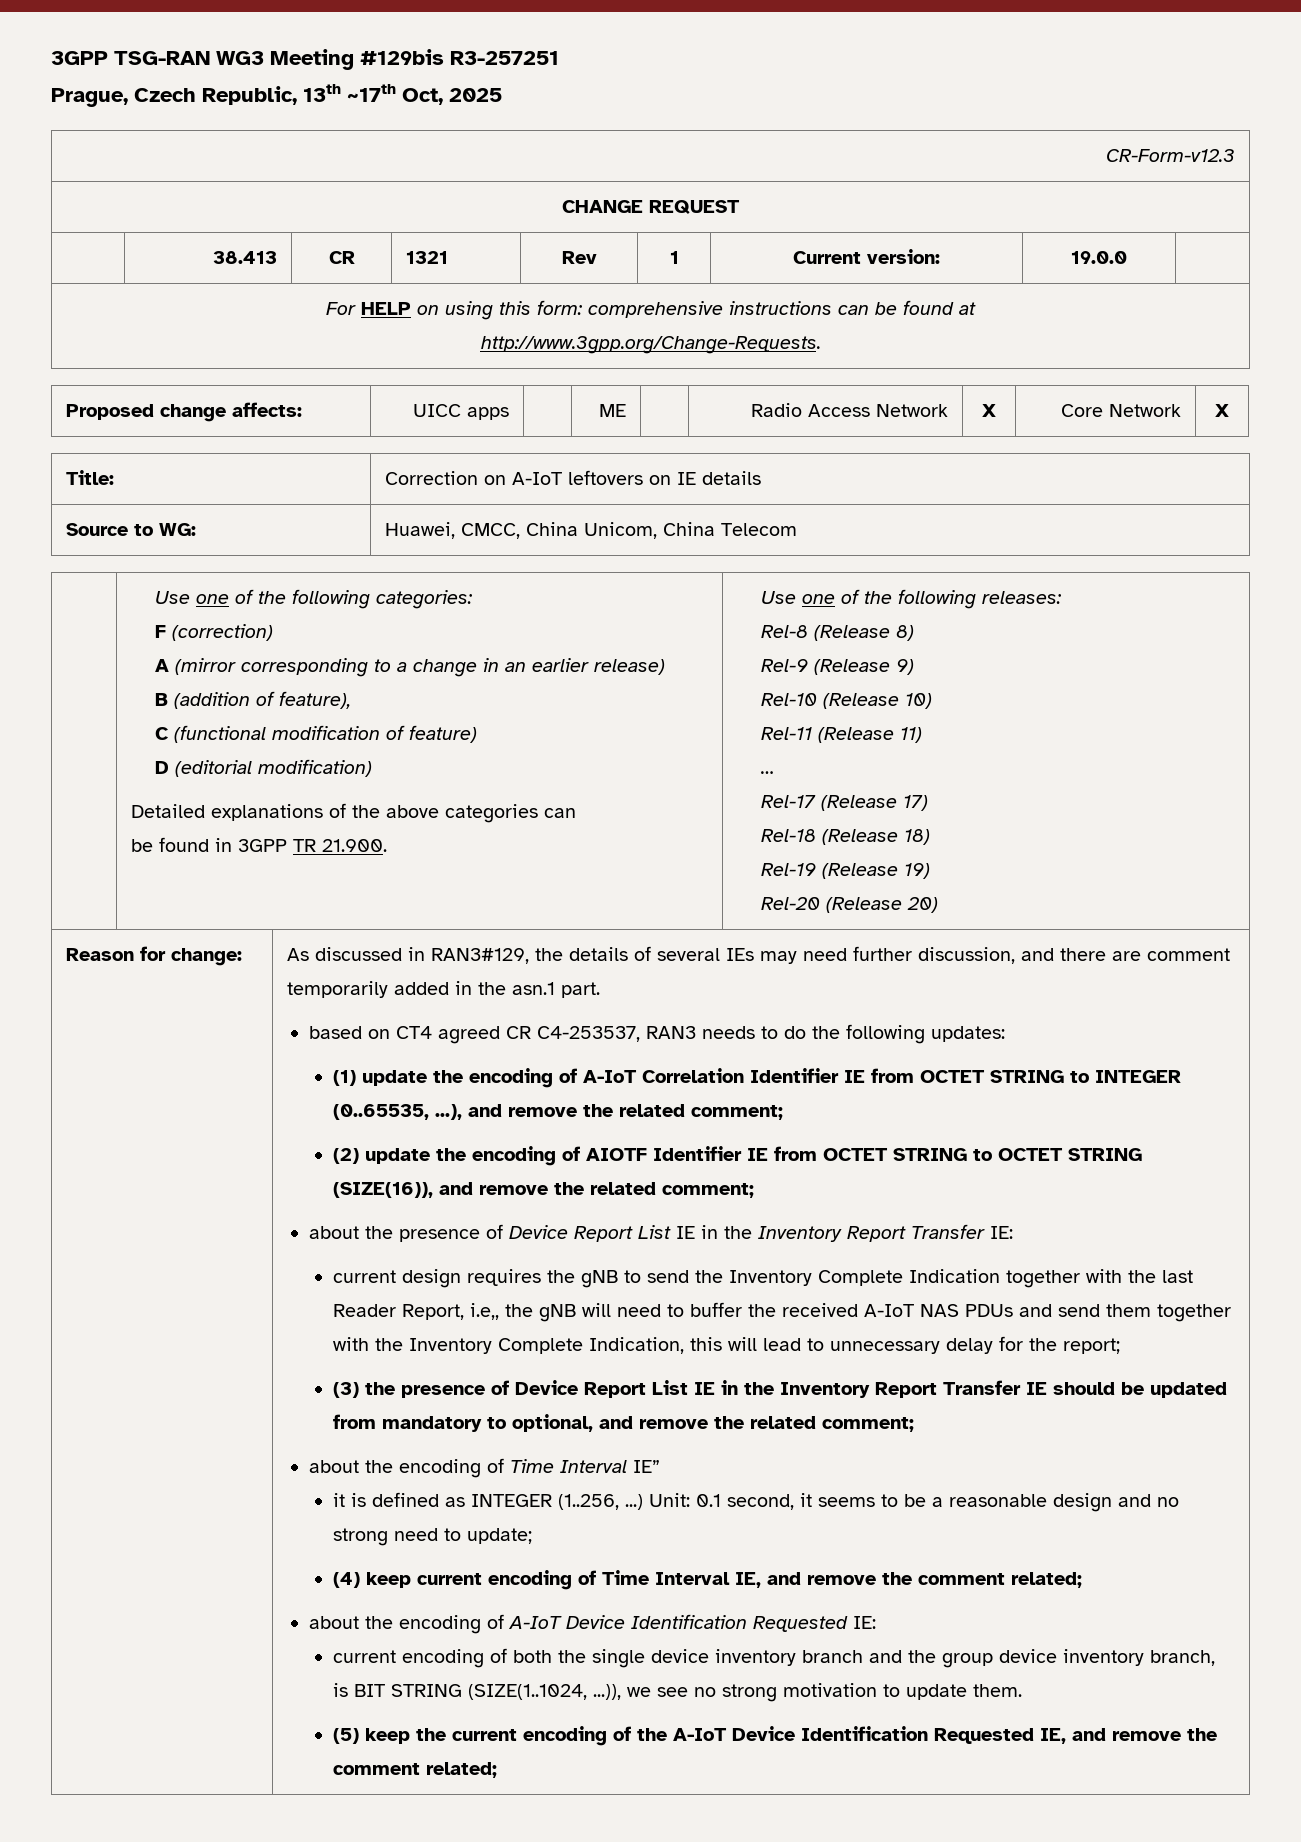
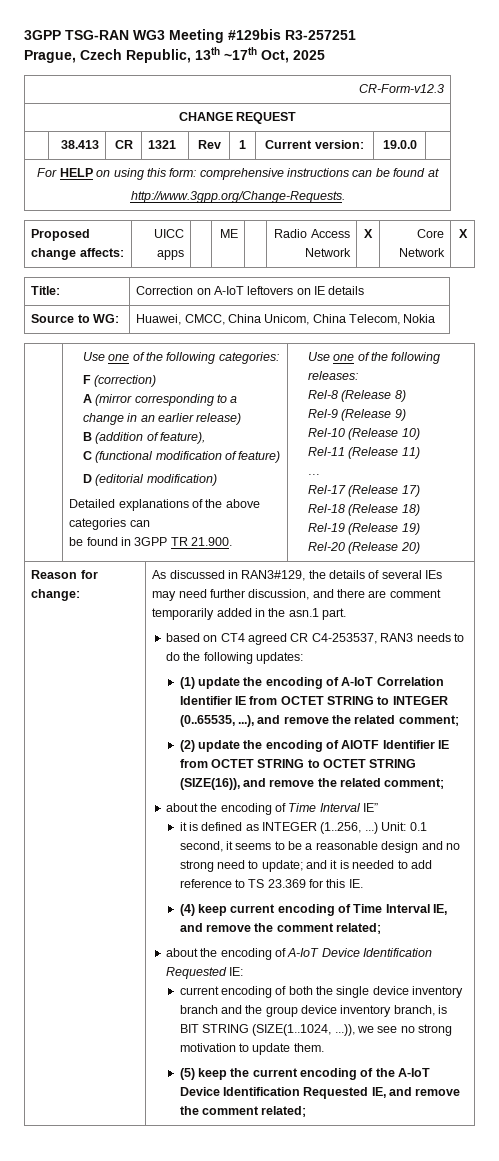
[720,523,797,536] Telecom -> [349,314,436,325] Telecom, Nokia
[308,1224,1013,1242] [332,1269,1193,1288] [332,1302,1231,1322] [332,1336,1120,1354] [332,1380,1227,1398] [332,1414,914,1432] // about the presence of Device Report List IE in the Inventory Report Transfer IE: // current design requires the gNB to send the Inventory Complete Indication together with the last Reader Report, i.e,, the gNB will need to buffer the received A-IoT NAS PDUs and send them together with the Inventory Complete Indication, this will lead to unnecessary delay for the report; // (3) the presence of Device Report List IE in the Inventory Report Transfer IE should be updated from mandatory to optional, and remove the related comment; -> (445, 783) none
(532, 1536) none -> [306,860,432,869] [179,879,363,888] and it is needed to add reference to TS 23.369 for this IE.

